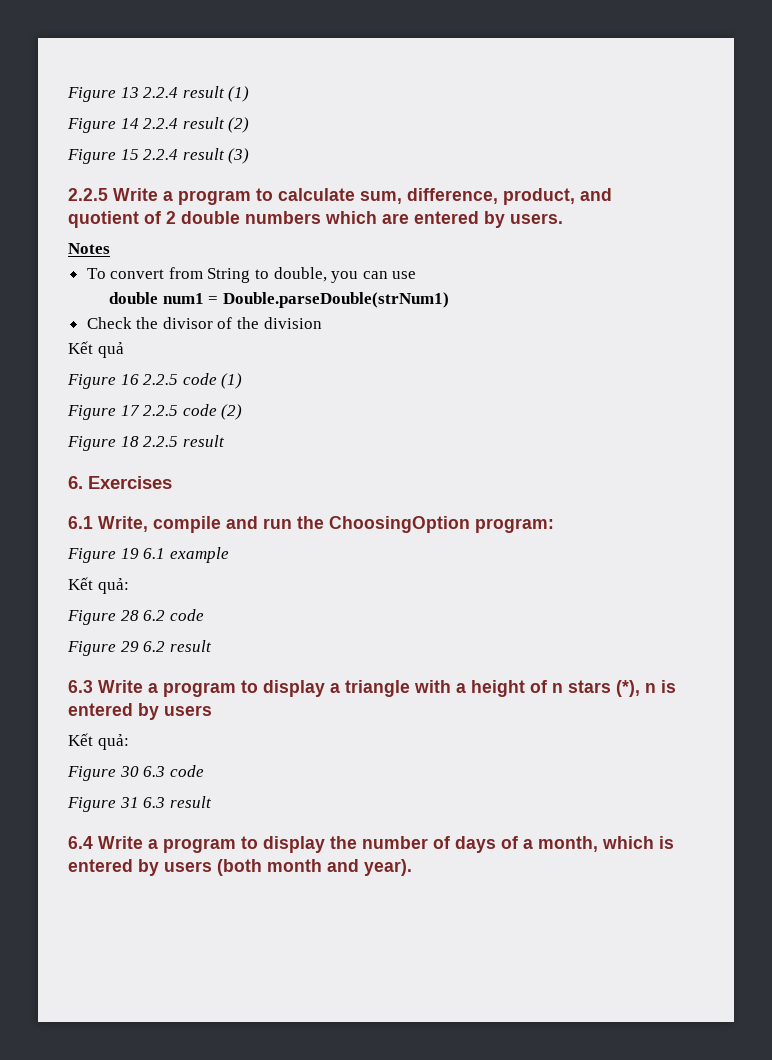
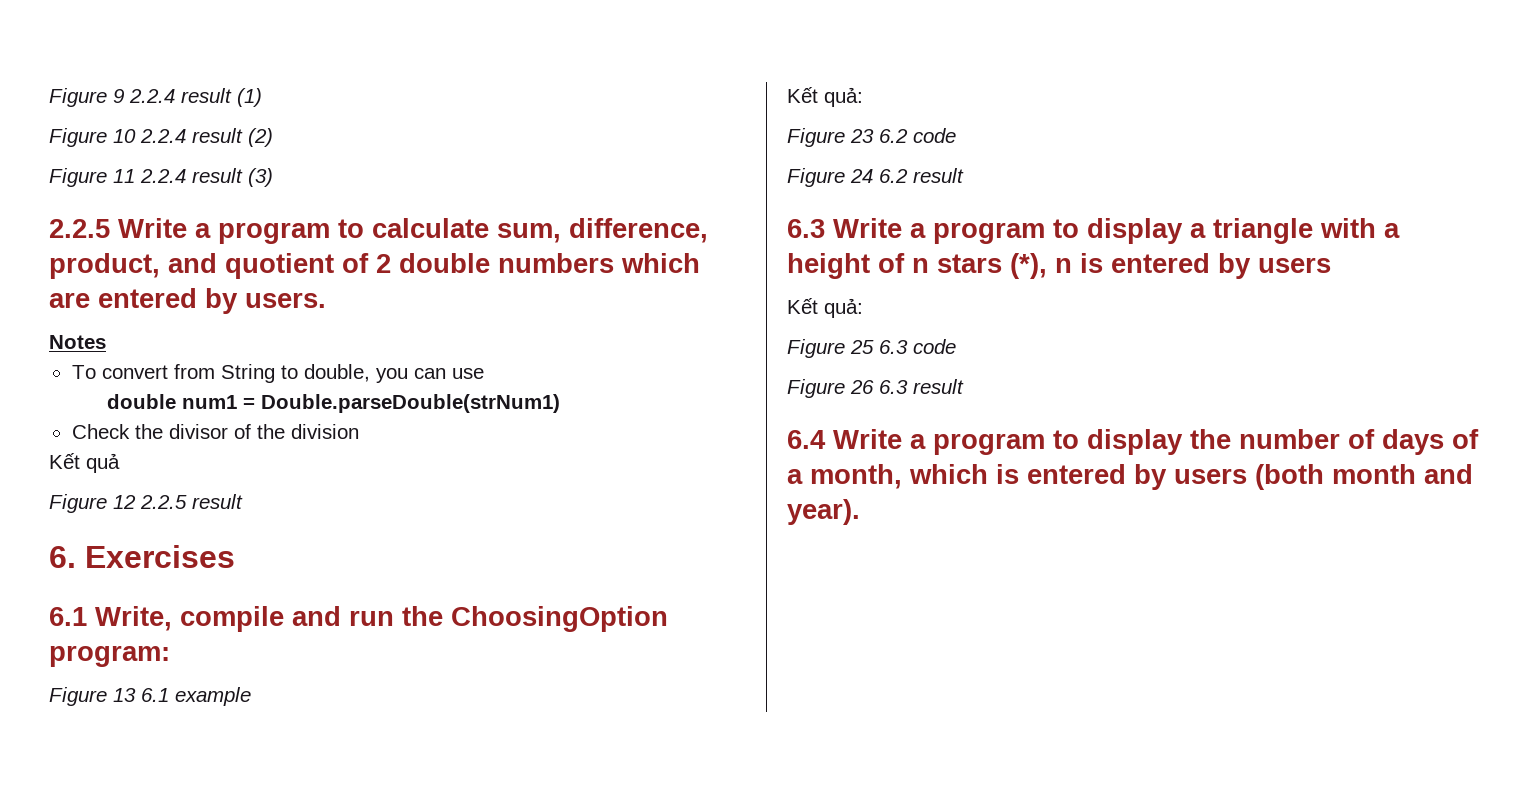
[67,87,139,102] Figure 13 -> [49,88,124,107] Figure 9
[120,118,139,129] 14 -> [113,129,136,143] 10
[120,149,139,160] 15 -> [113,169,135,183] 11
[120,373,243,389] [67,404,243,420] [67,436,139,451] 16 2.2.5 code (1) // Figure 17 2.2.5 code (2) // Figure 18 -> [113,495,136,509] 12
[120,548,139,559] 19 -> [113,688,136,702] 13
[120,610,139,621] 28 -> [850,129,874,143] 23
[120,641,139,652] 29 -> [850,169,873,183] 24
[119,766,139,777] 30 -> [850,340,874,354] 25
[119,797,139,808] 31 -> [850,380,874,394] 26

